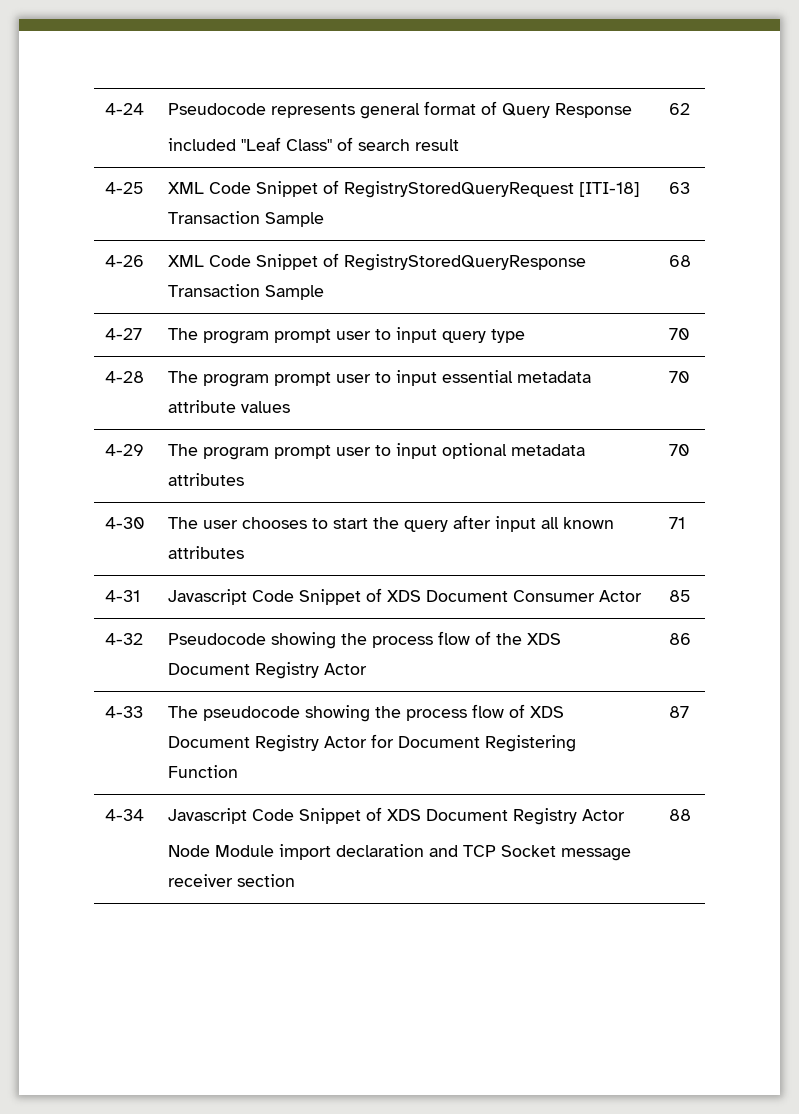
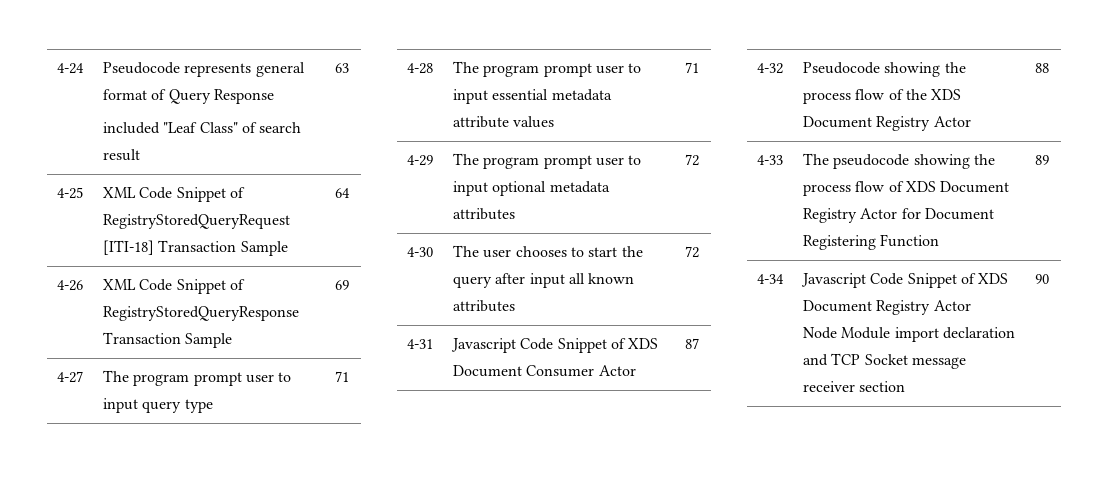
[669,103,691,115] 62 -> [334,63,349,73] 63
[669,182,691,194] 63 -> [334,188,350,198] 64
[669,255,692,267] 68 -> [334,280,349,290] 69
[669,328,691,340] 70 -> [334,371,349,382] 71
[669,371,691,383] 70 -> [684,62,699,73] 71
[669,444,691,456] 70 -> [684,154,699,166] 72
[669,517,686,529] 71 -> [684,246,699,258] 72
[669,590,692,602] 85 -> [684,338,699,349] 87
[669,633,692,645] 86 -> [1034,63,1049,73] 88
[669,706,690,718] 87 -> [1034,155,1049,165] 89
[669,809,692,821] 88 -> [1034,274,1049,284] 90

